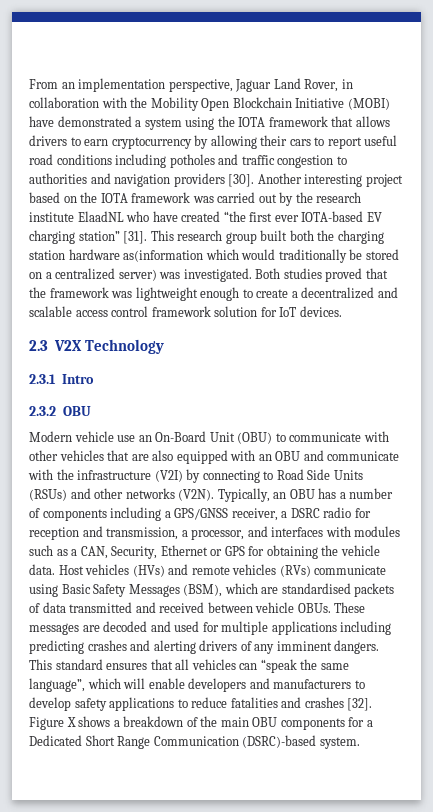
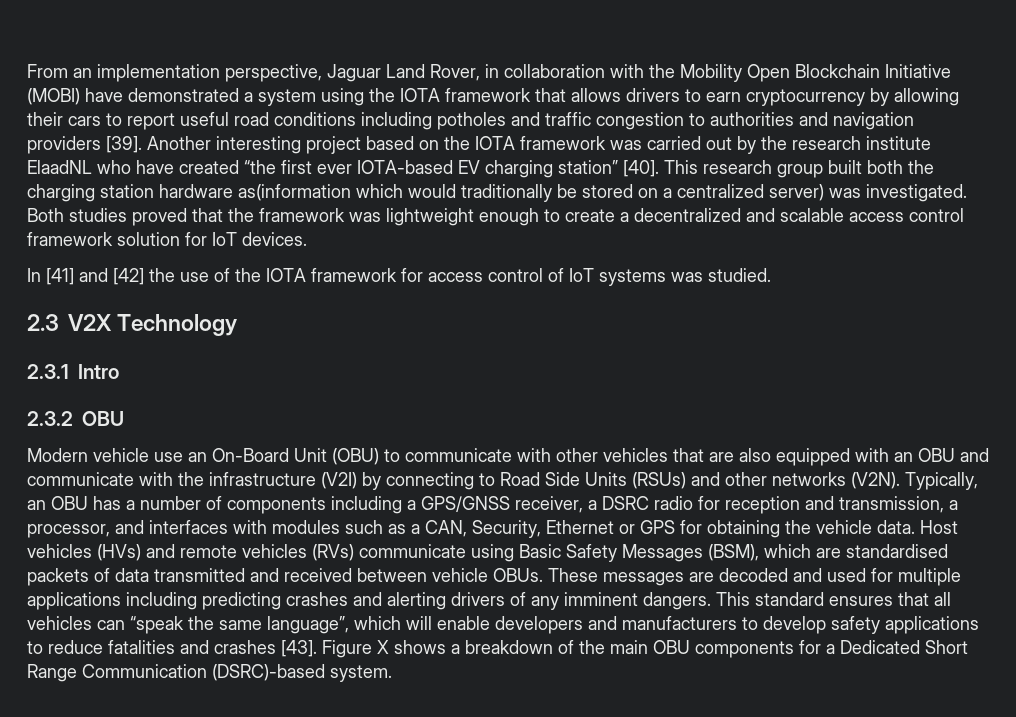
[228,174,255,187] [30]. -> [106,136,142,153] [39].
[123,231,148,244] [31]. -> [623,160,659,177] [40].
(342, 311) none -> [27,268,771,286] // In [41] and [42] the use of the IOTA framework for access control of IoT systems was studied.
[347,698,373,711] [32]. -> [281,640,317,657] [43].

